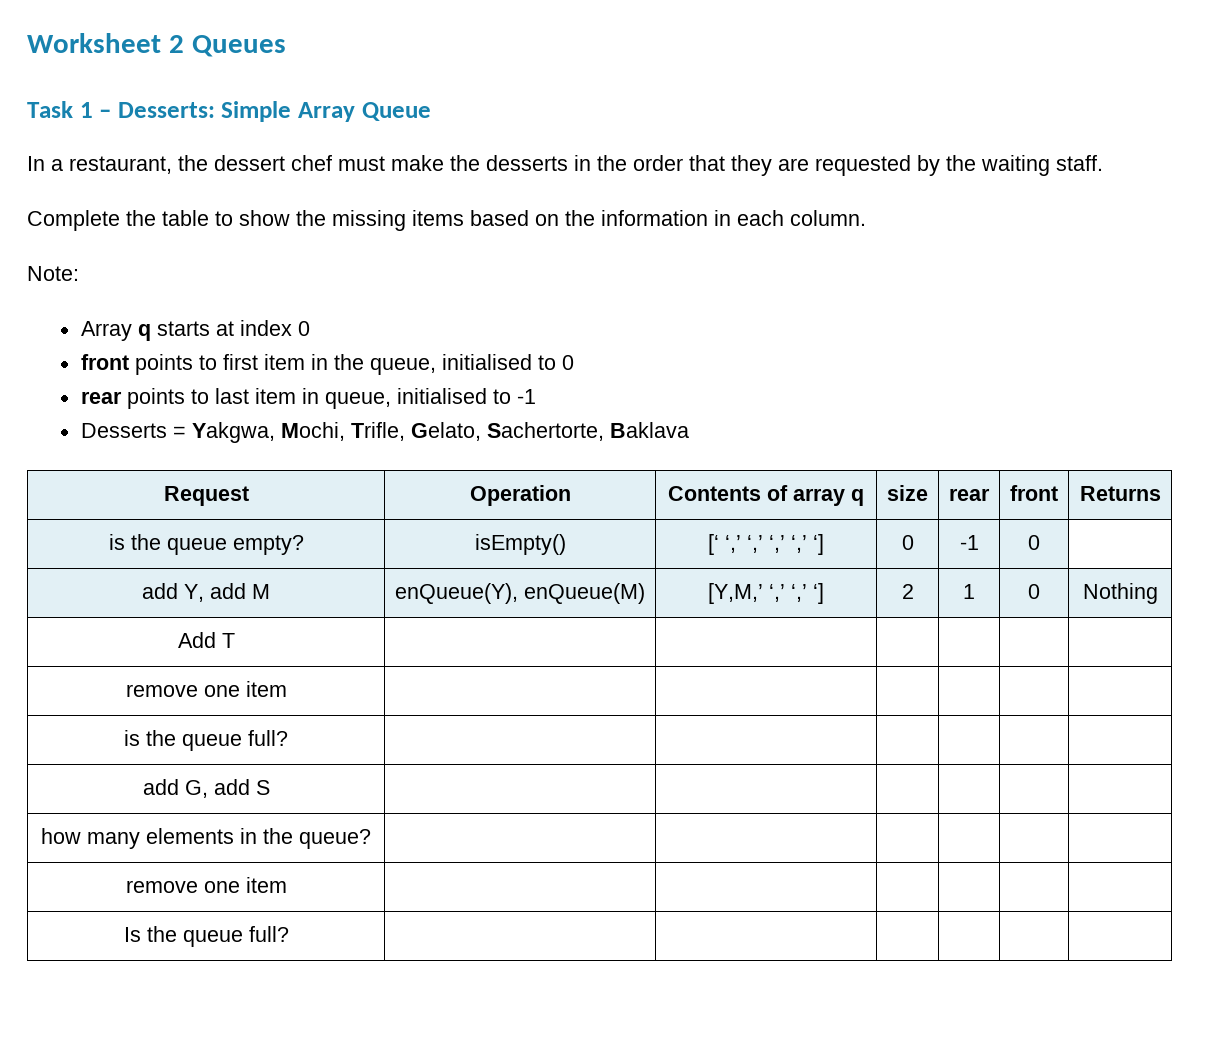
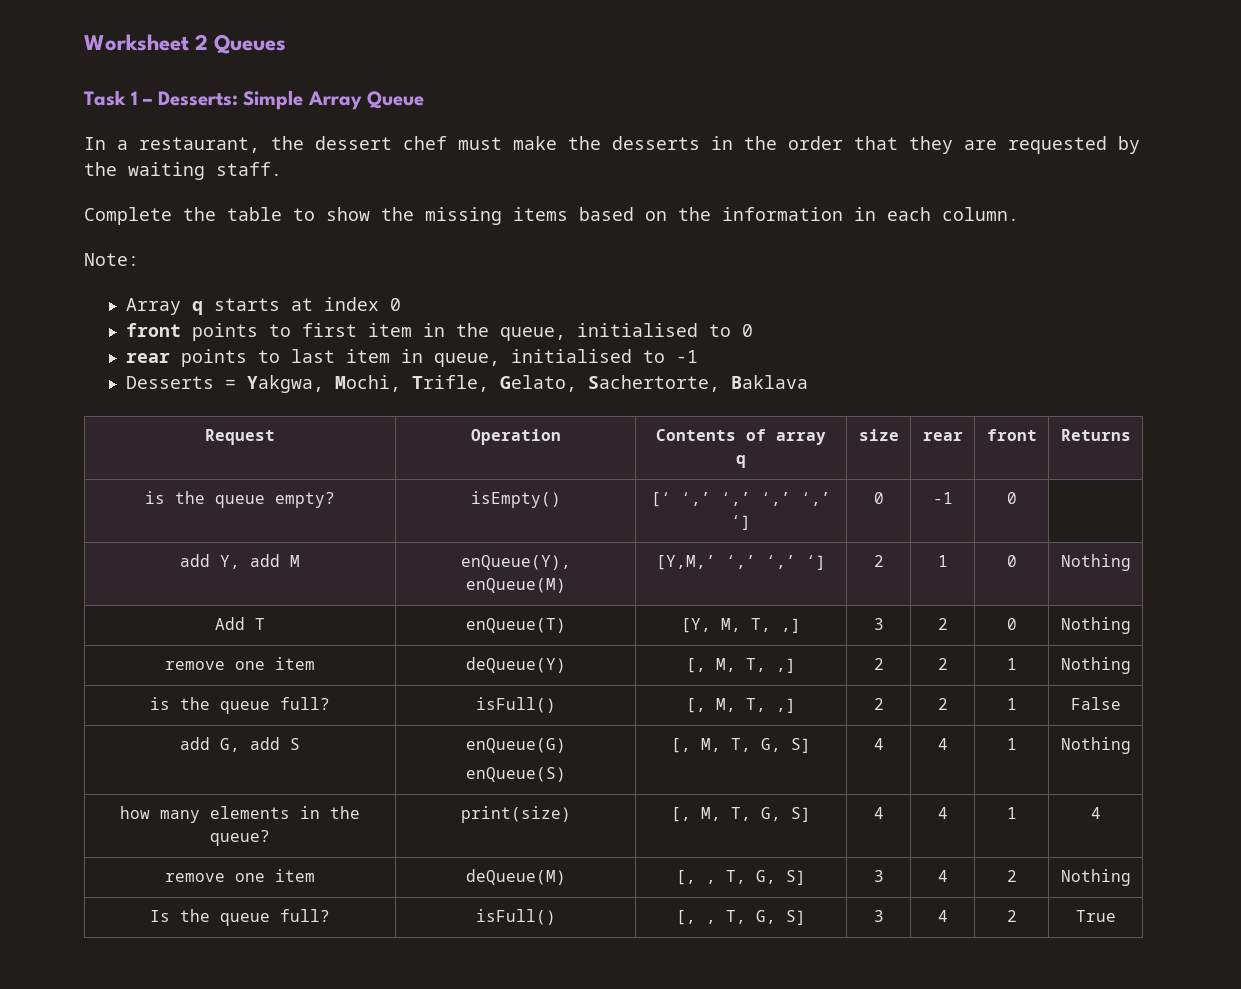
[125,681,287,697] [124,730,288,751] [142,779,270,798] | | | | | // remove one item | | | | | | // is the queue full? | | | | | | // add G, add S | | | | | | -> [465,618,566,633] [681,618,801,633] [873,618,884,630] [937,618,948,630] [1006,618,1017,630] [1060,617,1131,634] [165,657,315,670] [465,657,566,673] [686,658,796,673] [873,658,884,670] [937,658,948,670] [1006,658,1017,670] [1060,657,1131,674] [150,697,330,714] [475,697,556,713] [686,698,796,713] [873,698,884,710] [937,698,948,710] [1006,698,1017,710] [1070,697,1121,710] [180,737,300,752] [465,738,566,753] [465,767,566,782] [671,738,811,753] [873,738,884,750] [937,738,948,750] [1006,738,1017,750] [1060,737,1131,754] enQueue(T) | [Y, M, T, ,] | 3 | 2 | 0 | Nothing // remove one item | deQueue(Y) | [, M, T, ,] | 2 | 2 | 1 | Nothing // is the queue full? | isFull() | [, M, T, ,] | 2 | 2 | 1 | False // add G, add S | enQueue(G) // enQueue(S) | [, M, T, G, S] | 4 | 4 | 1 | Nothing
[125,877,287,893] [123,926,289,947] | | | | | // remove one item | | | | | | // Is the queue full? | | | | | | -> [460,806,571,823] [671,807,811,822] [873,807,884,819] [937,807,948,819] [1006,807,1017,819] [1090,807,1101,819] [165,869,315,882] [465,869,566,885] [676,870,806,885] [873,870,884,882] [937,870,948,882] [1006,870,1017,882] [1060,869,1131,886] [150,909,330,926] [475,909,556,925] [676,910,806,925] [873,910,884,922] [937,910,948,922] [1006,910,1017,922] [1075,910,1116,922] print(size) | [, M, T, G, S] | 4 | 4 | 1 | 4 // remove one item | deQueue(M) | [, , T, G, S] | 3 | 4 | 2 | Nothing // Is the queue full? | isFull() | [, , T, G, S] | 3 | 4 | 2 | True

